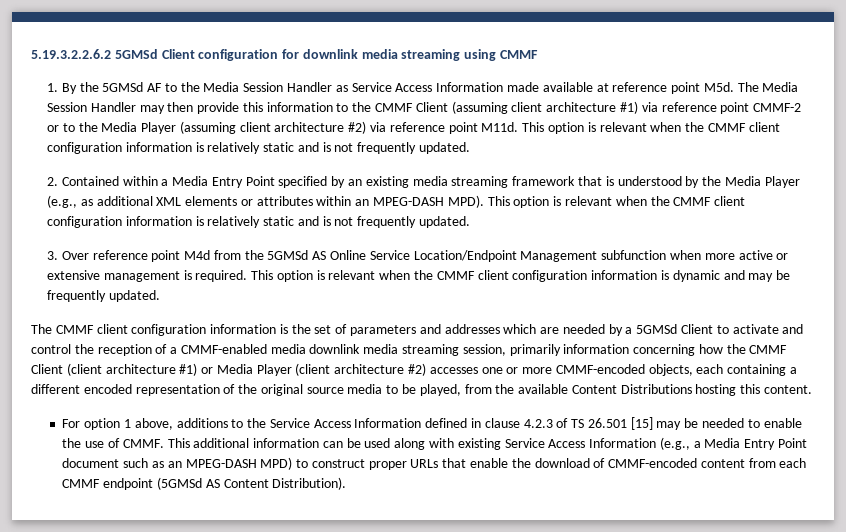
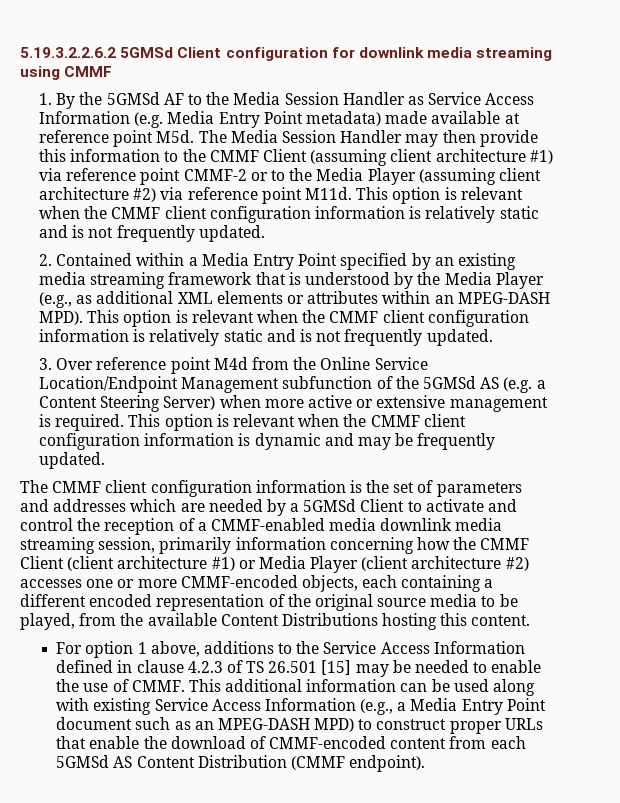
(504, 87) none -> [134,111,382,128] (e.g. Media Entry Point metadata)
[267,250,327,260] 5GMSd AS -> (317, 363) none
(667, 255) none -> [376,376,546,393] [39,395,216,412] of the 5GMSd AS (e.g. a Content Steering Server)
[62,477,347,490] CMMF endpoint (5GMSd AS Content Distribution). -> [56,755,426,772] 5GMSd AS Content Distribution (CMMF endpoint).

